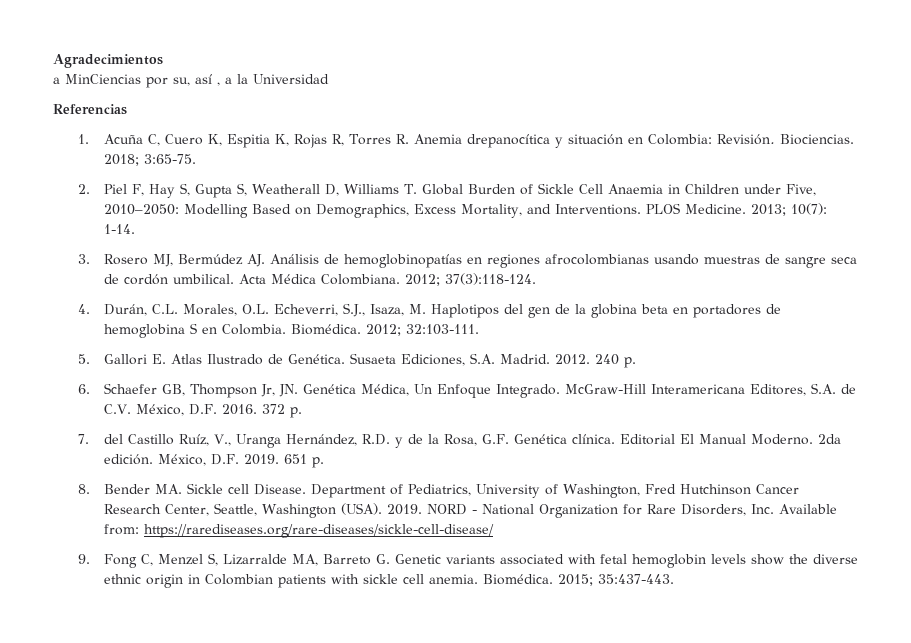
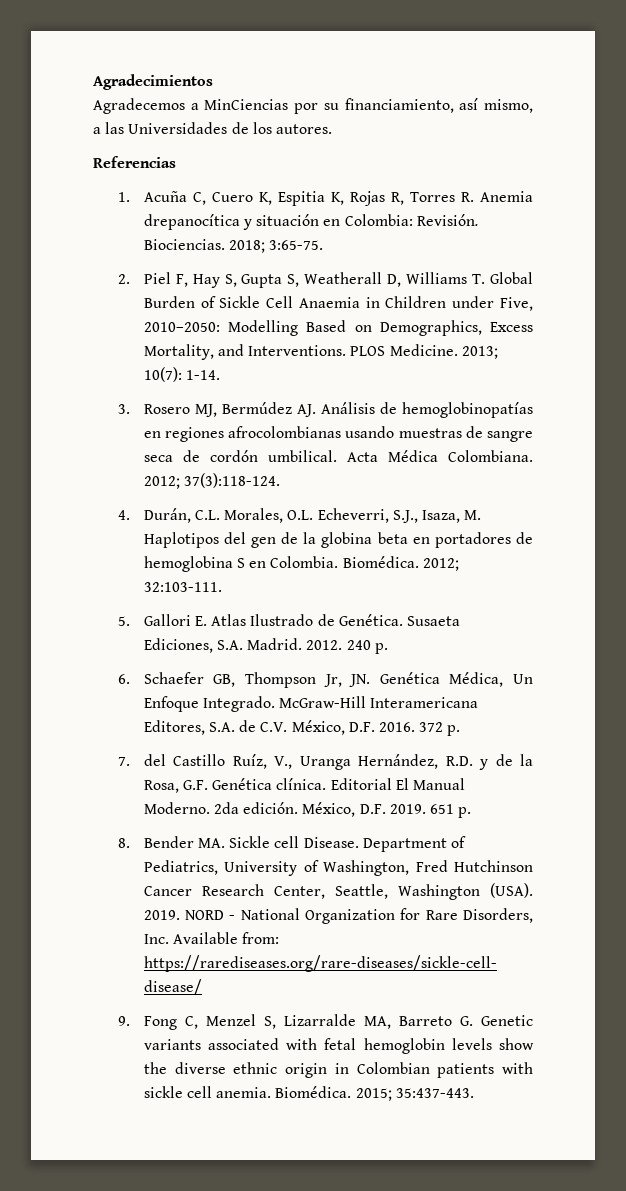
(163, 61) none -> [93,98,185,114] Agradecemos
[173,74,329,86] su, así , a la Universidad -> [323,98,533,113] [93,122,332,134] su financiamiento, así mismo, a las Universidades de los autores.

